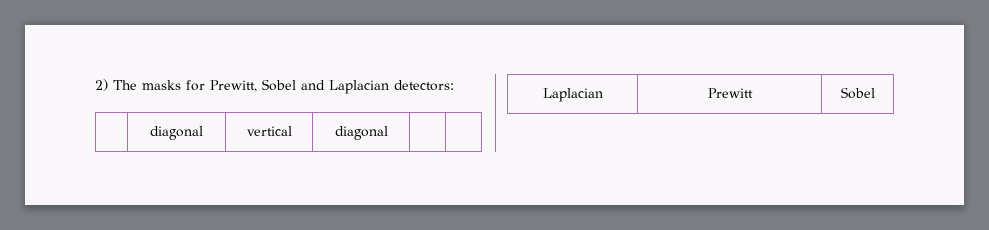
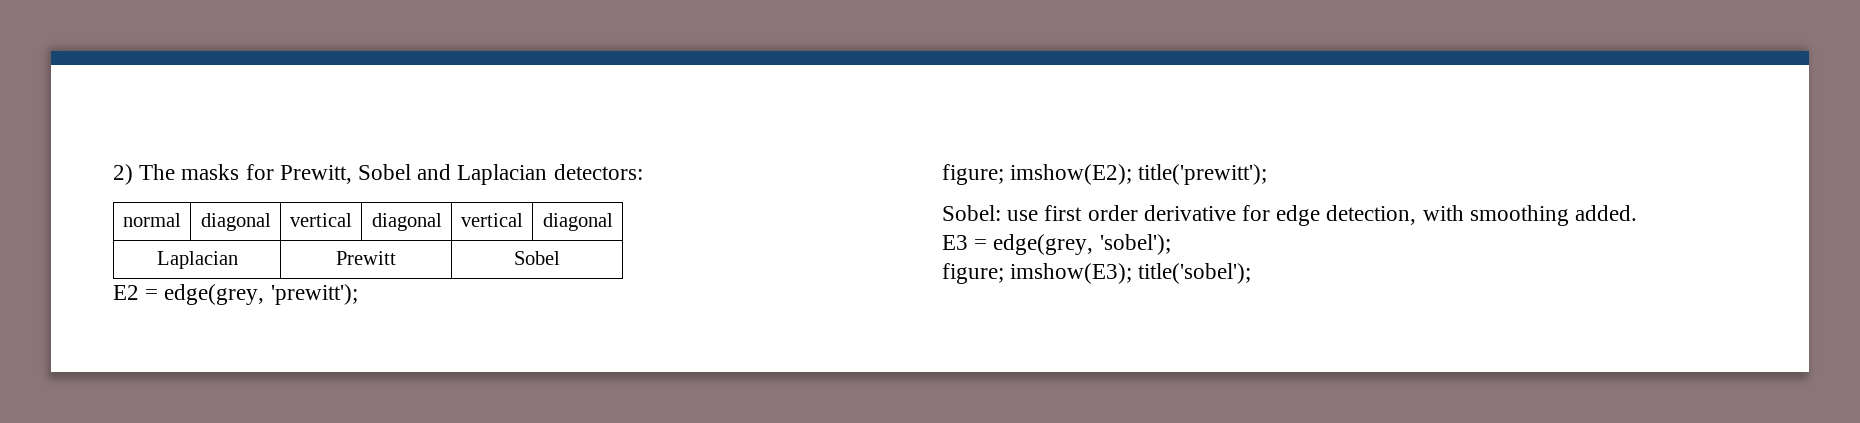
(454, 85) none -> [123,213,181,227] normal
(388, 133) | -> [461,213,523,227] [542,213,613,231] vertical | diagonal
(875, 93) none -> [113,284,358,305] [942,164,1268,185] [942,205,1638,226] [942,234,1171,255] [942,263,1252,284] // E2 = edge(grey, 'prewitt'); // figure; imshow(E2); title('prewitt'); // Sobel: use first order derivative for edge detection, with smoothing added. // E3 = edge(grey, 'sobel'); // figure; imshow(E3); title('sobel');

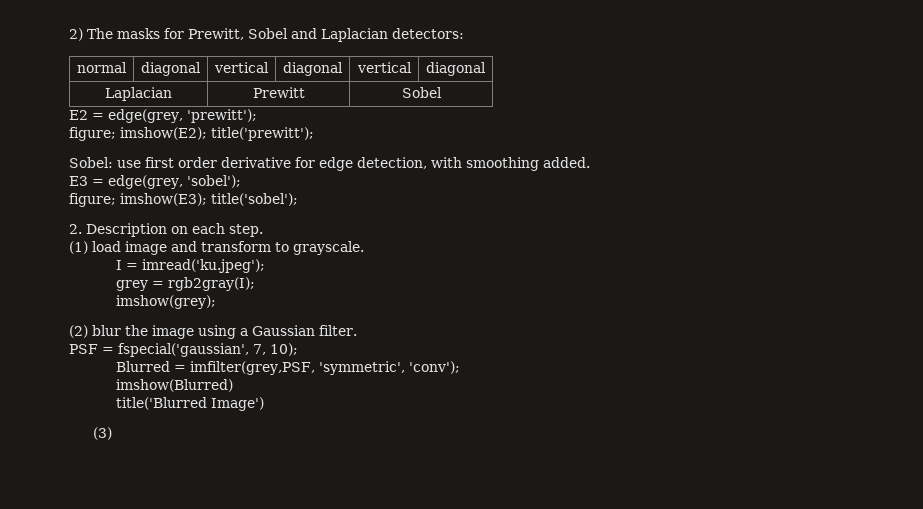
(1252, 273) none -> [69,223,263,237] [69,241,364,255] [115,259,265,273] [115,277,255,291] [115,295,216,309] [69,325,357,339] [69,343,298,357] [115,361,460,375] [115,379,233,392] [115,397,264,411] [92,427,112,440] // 2. Description on each step. // (1) load image and transform to grayscale. // I = imread('ku.jpeg'); // grey = rgb2gray(I); // imshow(grey); // (2) blur the image using a Gaussian filter. // PSF = fspecial('gaussian', 7, 10); // Blurred = imfilter(grey,PSF, 'symmetric', 'conv'); // imshow(Blurred) // title('Blurred Image') // (3)

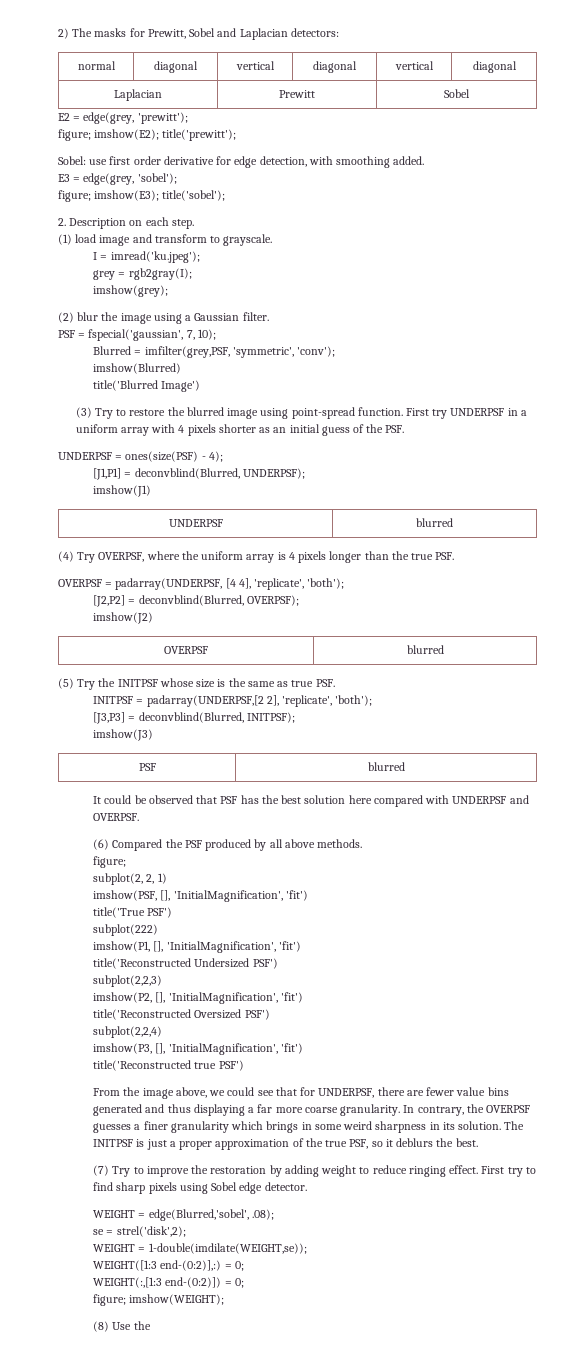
(112, 433) none -> [94,407,527,419] [75,424,405,436] [58,451,223,462] [93,468,305,480] [93,485,152,497] [168,519,223,527] [416,518,453,527] [58,551,455,563] [58,578,345,590] [93,595,299,607] [93,612,154,624] [164,646,208,654] [406,645,444,654] [58,678,335,690] [93,695,373,707] [93,712,295,724] [93,729,154,741] [138,763,156,771] [367,762,405,771] [93,795,529,807] [93,813,140,821] [93,839,363,851] [93,856,127,868] [93,873,167,885] [93,890,308,902] [93,907,173,918] [93,924,159,936] [93,941,301,953] [93,958,278,969] [93,975,163,987] [93,992,303,1004] [93,1009,270,1020] [93,1026,163,1038] [93,1043,303,1055] [93,1060,244,1071] [93,1087,509,1099] [93,1104,531,1116] [93,1121,525,1133] [93,1138,478,1150] [93,1165,536,1177] [93,1182,307,1194] [93,1209,274,1221] [93,1226,186,1237] [93,1243,307,1254] [93,1260,244,1271] [93,1277,244,1288] [93,1294,225,1306] [93,1321,151,1332] Try to restore the blurred image using point-spread function. First try UNDERPSF in a uniform array with 4 pixels shorter as an initial guess of the PSF. // UNDERPSF = ones(size(PSF) - 4); // [J1,P1] = deconvblind(Blurred, UNDERPSF); // imshow(J1) // UNDERPSF | blurred // (4) Try OVERPSF, where the uniform array is 4 pixels longer than the true PSF. // OVERPSF = padarray(UNDERPSF, [4 4], 'replicate', 'both'); // [J2,P2] = deconvblind(Blurred, OVERPSF); // imshow(J2) // OVERPSF | blurred // (5) Try the INITPSF whose size is the same as true PSF. // INITPSF = padarray(UNDERPSF,[2 2], 'replicate', 'both'); // [J3,P3] = deconvblind(Blurred, INITPSF); // imshow(J3) // PSF | blurred // It could be observed that PSF has the best solution here compared with UNDERPSF and OVERPSF. // (6) Compared the PSF produced by all above methods. // figure; // subplot(2, 2, 1) // imshow(PSF, [], 'InitialMagnification', 'fit') // title('True PSF') // subplot(222) // imshow(P1, [], 'InitialMagnification', 'fit') // title('Reconstructed Undersized PSF') // subplot(2,2,3) // imshow(P2, [], 'InitialMagnification', 'fit') // title('Reconstructed Oversized PSF') // subplot(2,2,4) // imshow(P3, [], 'InitialMagnification', 'fit') // title('Reconstructed true PSF') // From the image above, we could see that for UNDERPSF, there are fewer value bins generated and thus displaying a far more coarse granularity. In contrary, the OVERPSF guesses a finer granularity which brings in some weird sharpness in its solution. The INITPSF is just a proper approximation of the true PSF, so it deblurs the best. // (7) Try to improve the restoration by adding weight to reduce ringing effect. First try to find sharp pixels using Sobel edge detector. // WEIGHT = edge(Blurred,'sobel', .08); // se = strel('disk',2); // WEIGHT = 1-double(imdilate(WEIGHT,se)); // WEIGHT([1:3 end-(0:2)],:) = 0; // WEIGHT(:,[1:3 end-(0:2)]) = 0; // figure; imshow(WEIGHT); // (8) Use the

